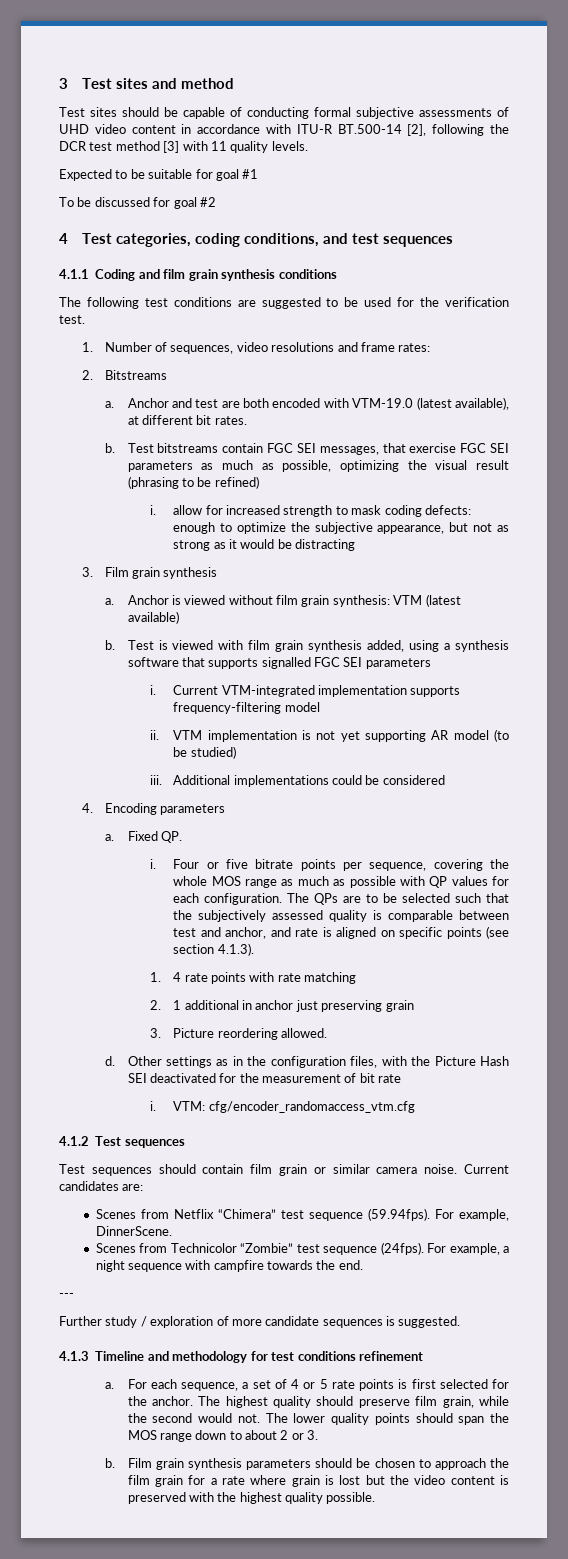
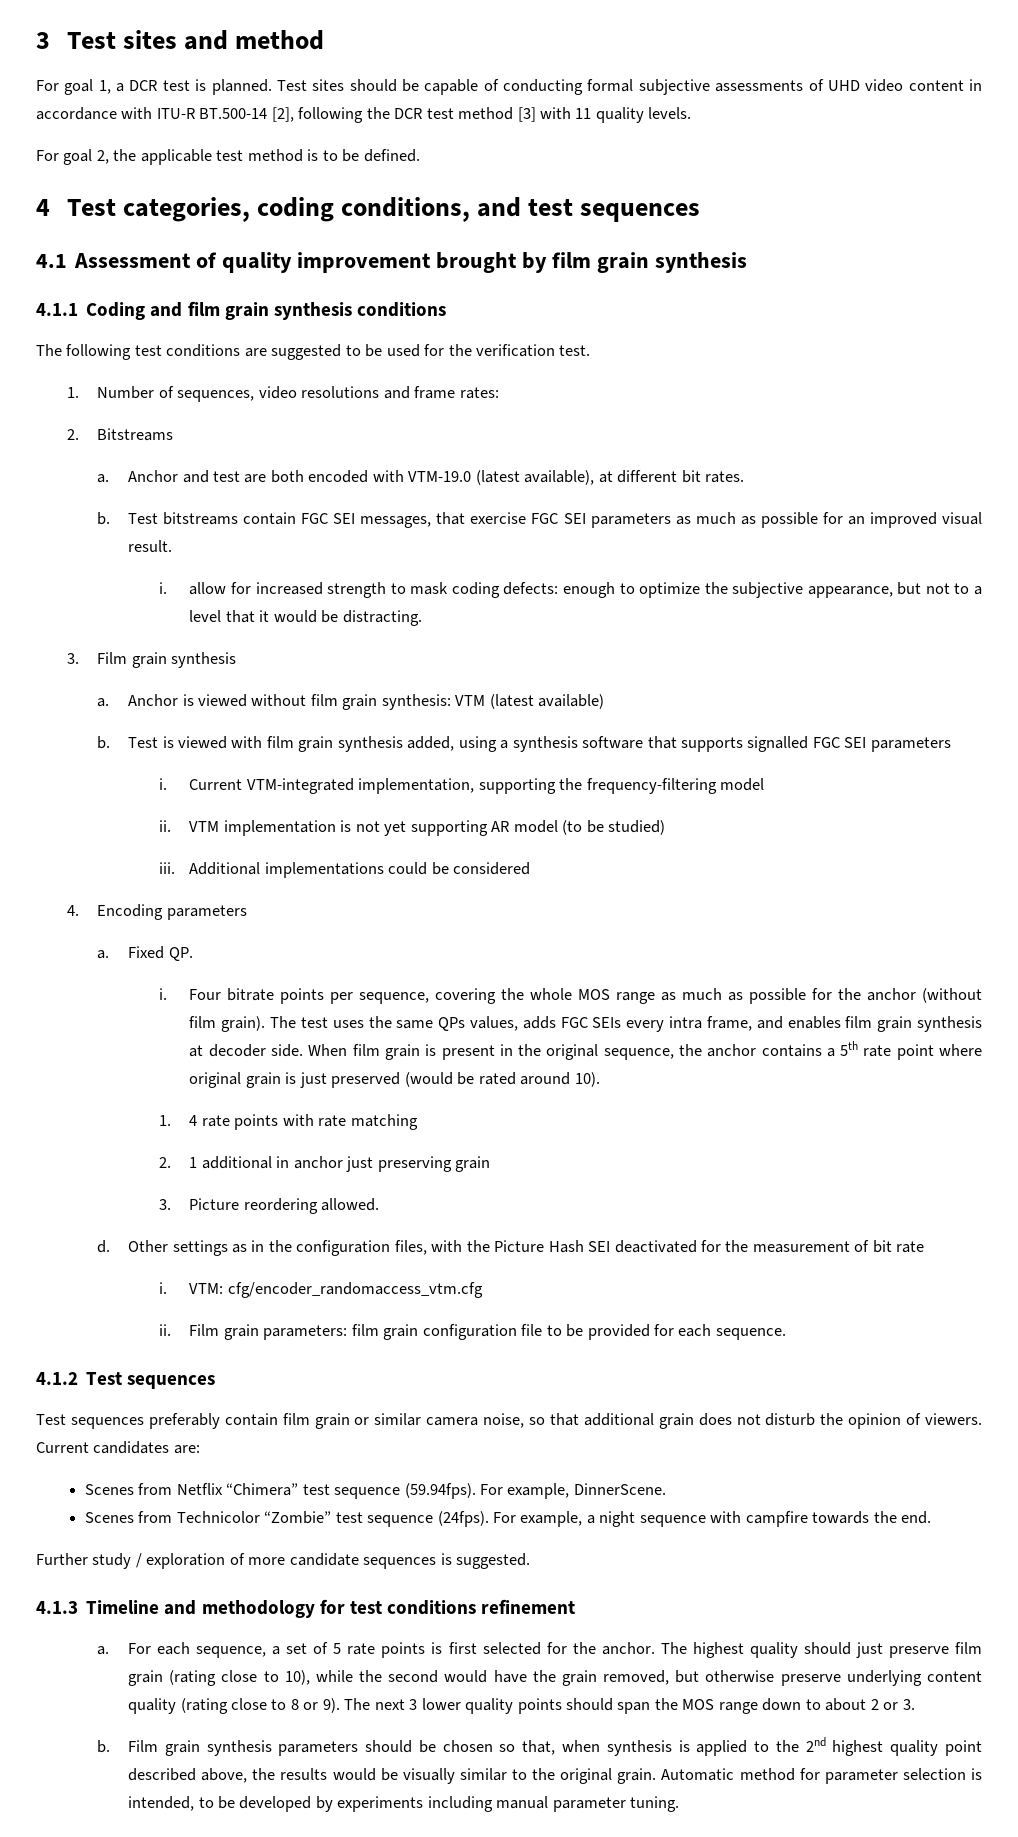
(234, 83) none -> [36,79,272,95] For goal 1, a DCR test is planned.
[59,169,259,181] [59,197,216,209] Expected to be suitable for goal #1 // To be discussed for goal #2 -> [36,149,420,165] For goal 2, the applicable test method is to be defined.
(453, 241) none -> [36,252,747,273] // 4.1 Assessment of quality improvement brought by film grain synthesis
[282,460,510,472] [127,476,259,489] possible, optimizing the visual result (phrasing to be refined) -> [760,512,983,528] [128,540,173,552] possible for an improved visual result.
[496,525,509,532] [173,540,226,551] as strong as -> [954,583,982,595] [189,610,255,623] to a level that
[295,539,356,551] distracting -> [342,610,422,626] distracting.
[318,685,461,697] implementation supports -> [358,778,583,794] implementation, supporting the
[206,859,248,869] or five -> (222, 994) none
[399,876,510,888] [173,893,510,905] [173,910,509,922] [173,926,510,939] [173,943,254,956] with QP values for each configuration. The QPs are to be selected such that the subjectively assessed quality is comparable between test and anchor, and rate is aligned on specific points (see section 4.1.3). -> [812,988,982,1003] [189,1016,982,1032] [189,1041,983,1060] [189,1072,600,1088] for the anchor (without film grain). The test uses the same QPs values, adds FGC SEIs every intra frame, and enables film grain synthesis at decoder side. When film grain is present in the original sequence, the anchor contains a 5th rate point where original grain is just preserved (would be rated around 10).
(415, 1107) none -> [158,1324,786,1340] // ii. Film grain parameters: film grain configuration file to be provided for each sequence.
[158,1164,196,1174] should -> [148,1413,220,1429] preferably
[424,1164,458,1174] noise. -> [483,1413,982,1429] noise, so that additional grain does not disturb the opinion of viewers.
[59,1293,74,1298] // --- -> (932, 1517) none
[291,1379,316,1389] 4 or -> (329, 1648) none
(354, 1401) none -> [855,1642,883,1658] just
[442,1396,509,1408] [127,1413,288,1423] grain, while the second would not. The -> [128,1670,983,1686] [128,1698,418,1714] grain (rating close to 10), while the second would have the grain removed, but otherwise preserve underlying content quality (rating close to 8 or 9). The next 3
[418,1458,509,1470] [127,1475,510,1487] [127,1492,376,1504] to approach the film grain for a rate where grain is lost but the video content is preserved with the highest quality possible. -> [499,1737,982,1756] [128,1768,982,1784] [128,1796,680,1812] so that, when synthesis is applied to the 2nd highest quality point described above, the results would be visually similar to the original grain. Automatic method for parameter selection is intended, to be developed by experiments including manual parameter tuning.

